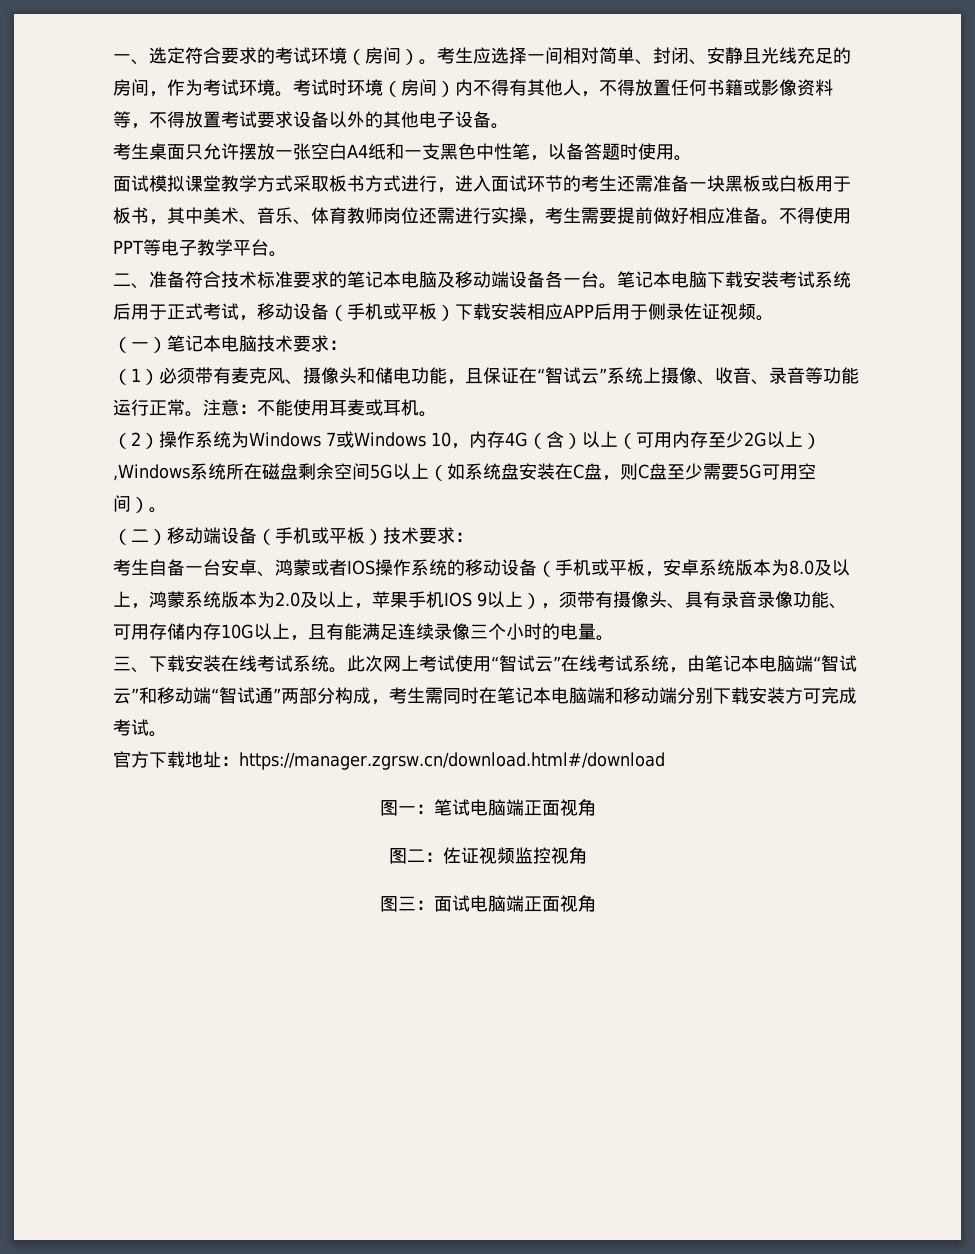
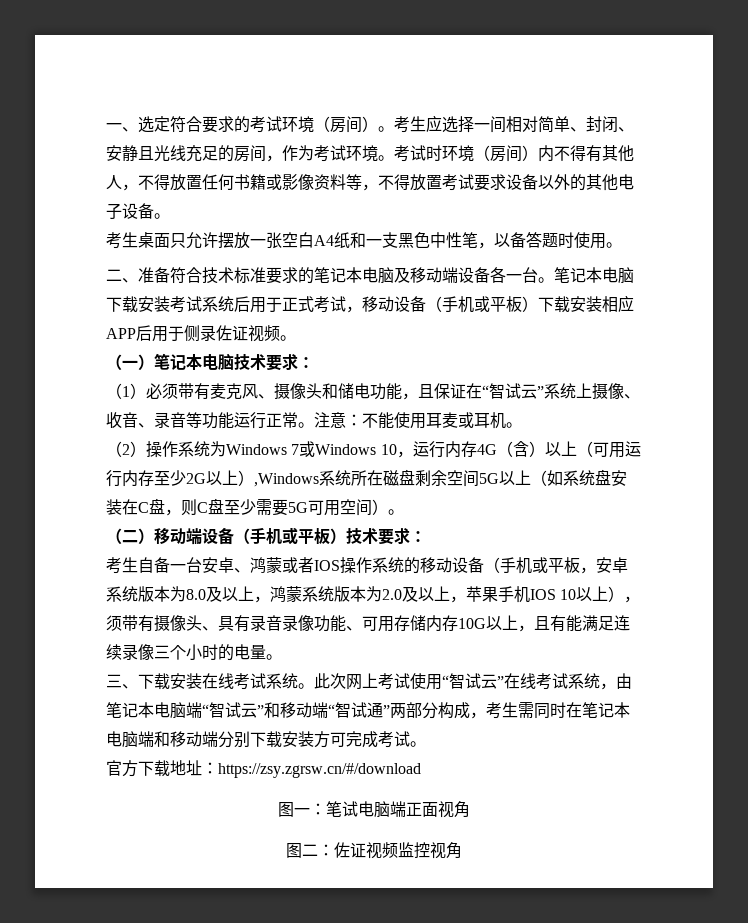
[113,175,851,193] [113,207,851,225] [113,239,287,257] // 面试模拟课堂教学方式采取板书方式进行，进入面试环节的考生还需准备一块黑板或白板用于板书，其中美术、音乐、体育教师岗位还需进行实操，考生需要提前做好相应准备。不得使用PPT等电子教学平台。 -> (622, 245) none
(469, 446) none -> [412,441,445,458] 运行
(672, 440) none -> [624,441,641,457] [106,470,122,487] 运行
[477,592,487,607] 9 -> [560,589,577,600] 10
[239,752,665,770] https://manager.zgrsw.cn/download.html#/download -> [218,763,421,778] https://zsy.zgrsw.cn/#/download
[379,895,596,912] // 图三：面试电脑端正面视角 -> (462, 850) none

